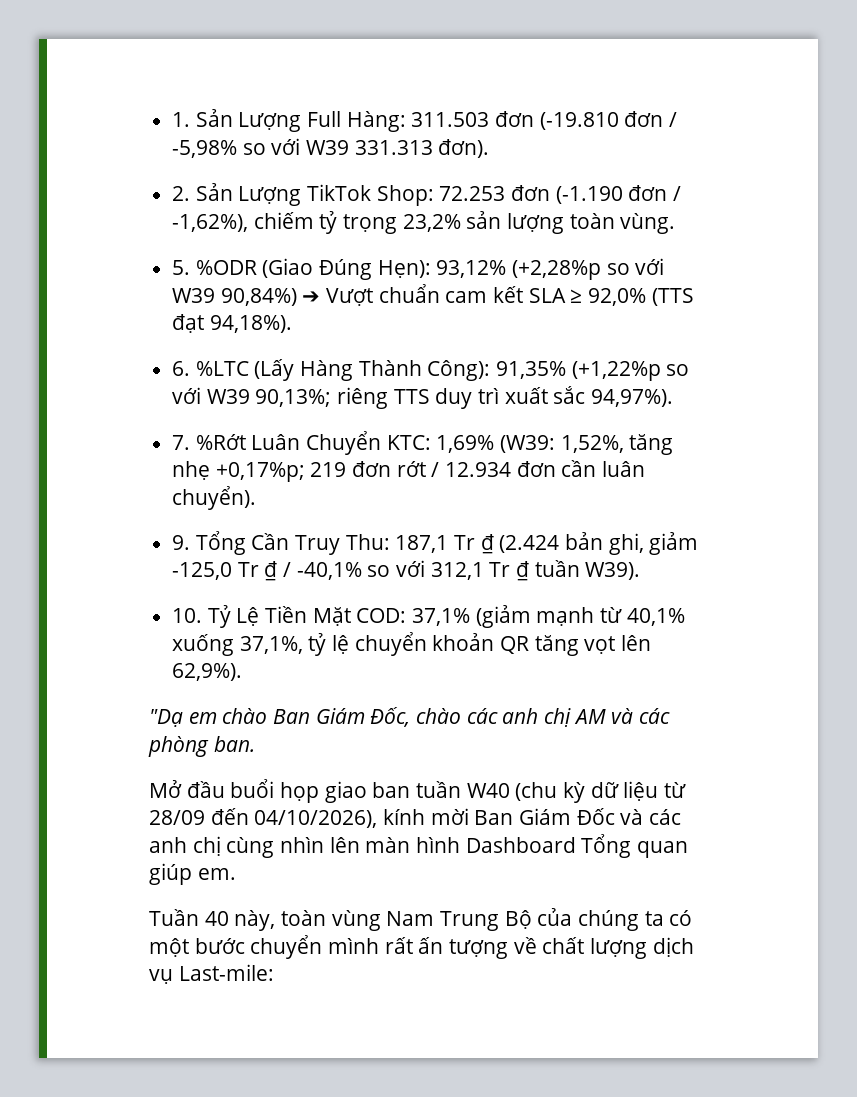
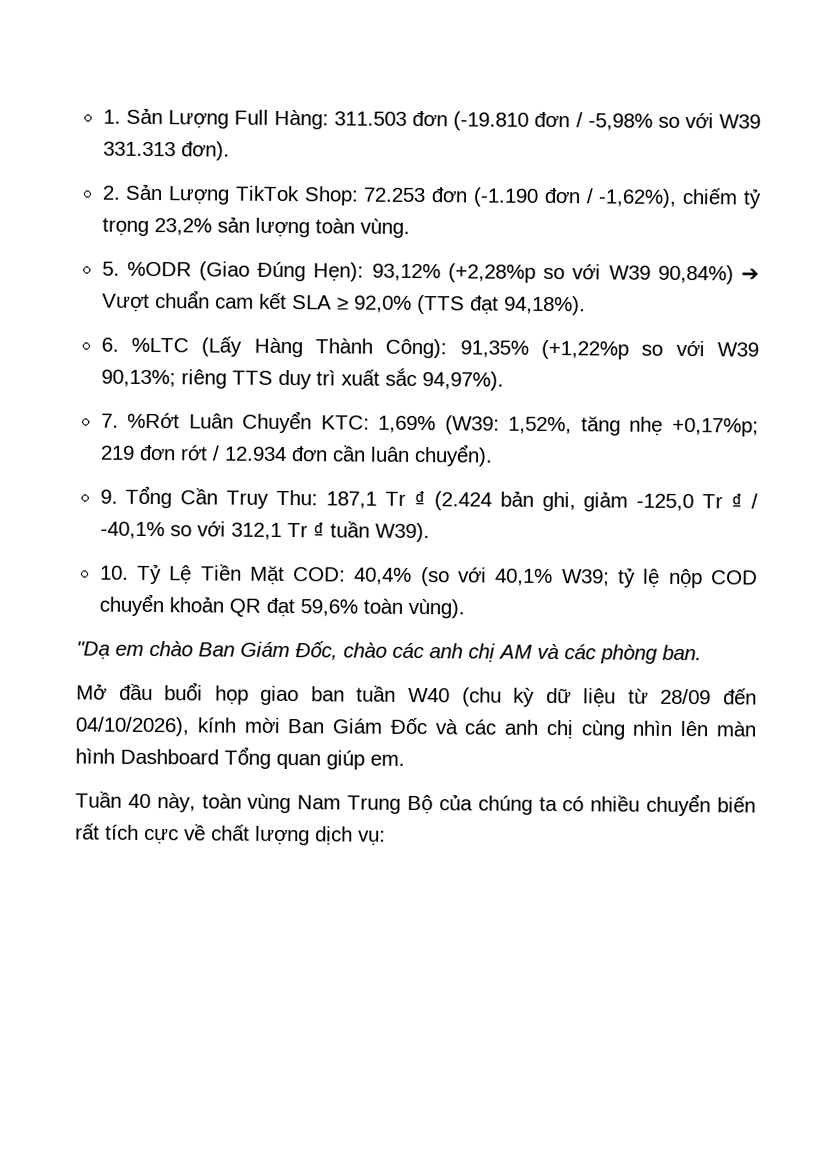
[412,605,685,628] [172,632,652,656] [172,663,243,681] 37,1% (giảm mạnh từ 40,1% xuống 37,1%, tỷ lệ chuyển khoản QR tăng vọt lên 62,9%). -> [354,567,758,589] [98,593,465,619] 40,4% (so với 40,1% W39; tỷ lệ nộp COD chuyển khoản QR đạt 59,6% toàn vùng).
[149,935,509,959] một bước chuyển mình rất ấn tượng -> [590,793,756,817] [75,823,179,845] nhiều chuyển biến rất tích cực
[149,964,274,984] vụ Last-mile: -> [358,830,386,846] vụ:

